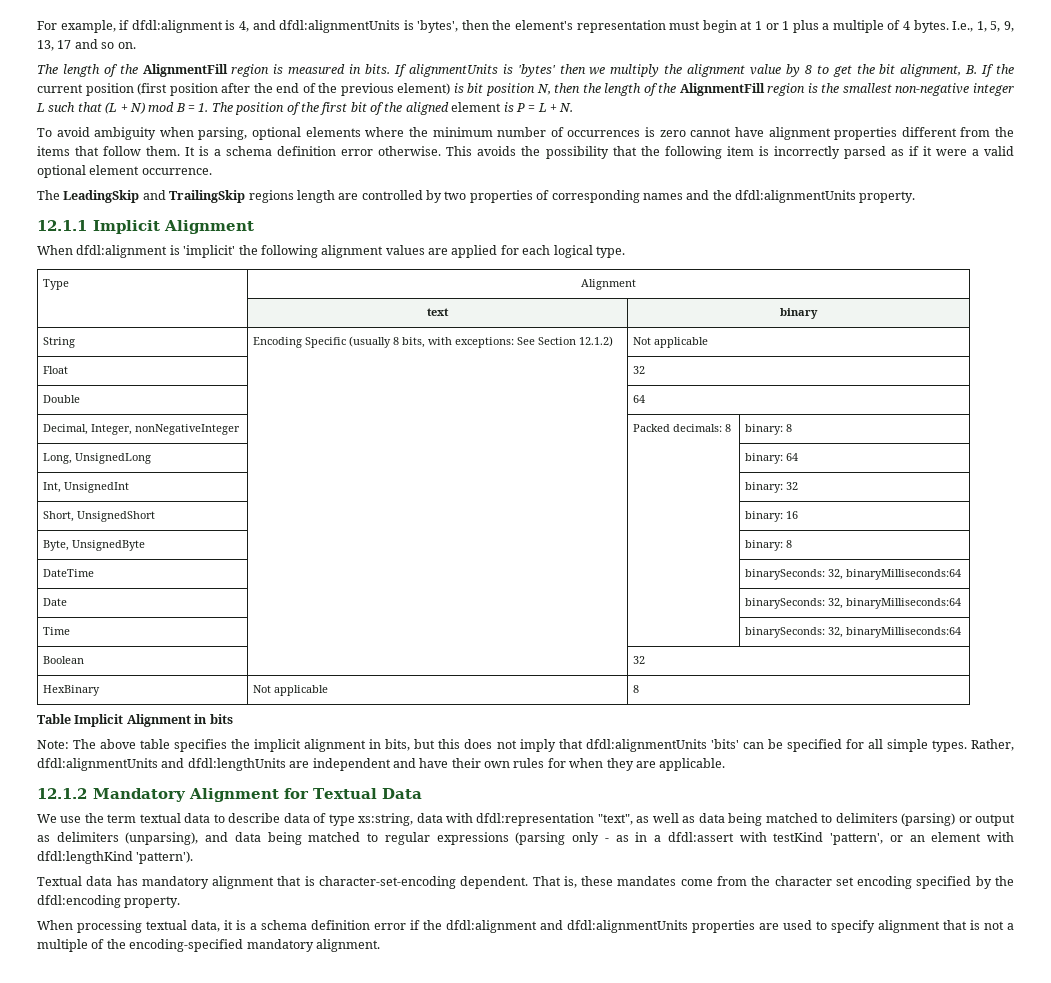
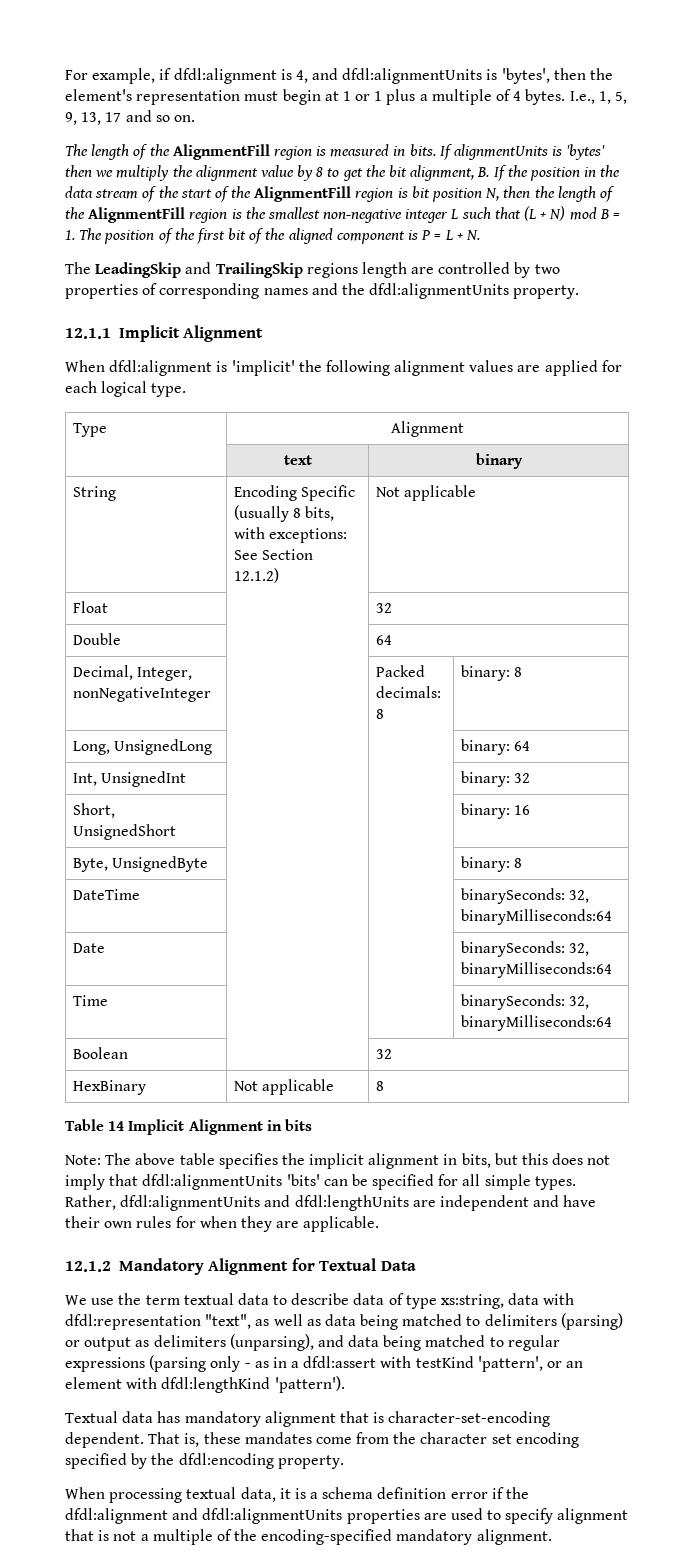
[37,83,451,96] current position (first position after the end of the previous element) -> [529,165,621,181] [65,186,394,202] position in the data stream of the start of the AlignmentFill region
[451,102,502,112] element -> [336,231,405,244] component
[37,127,1014,140] [37,146,1015,159] [37,165,212,178] // To avoid ambiguity when parsing, optional elements where the minimum number of occurrences is zero cannot have alignment properties different from the items that follow them. It is a schema definition error otherwise. This avoids the possibility that the following item is incorrectly parsed as if it were a valid optional element occurrence. -> (480, 235) none
(71, 719) none -> [108,1121,125,1131] 14

